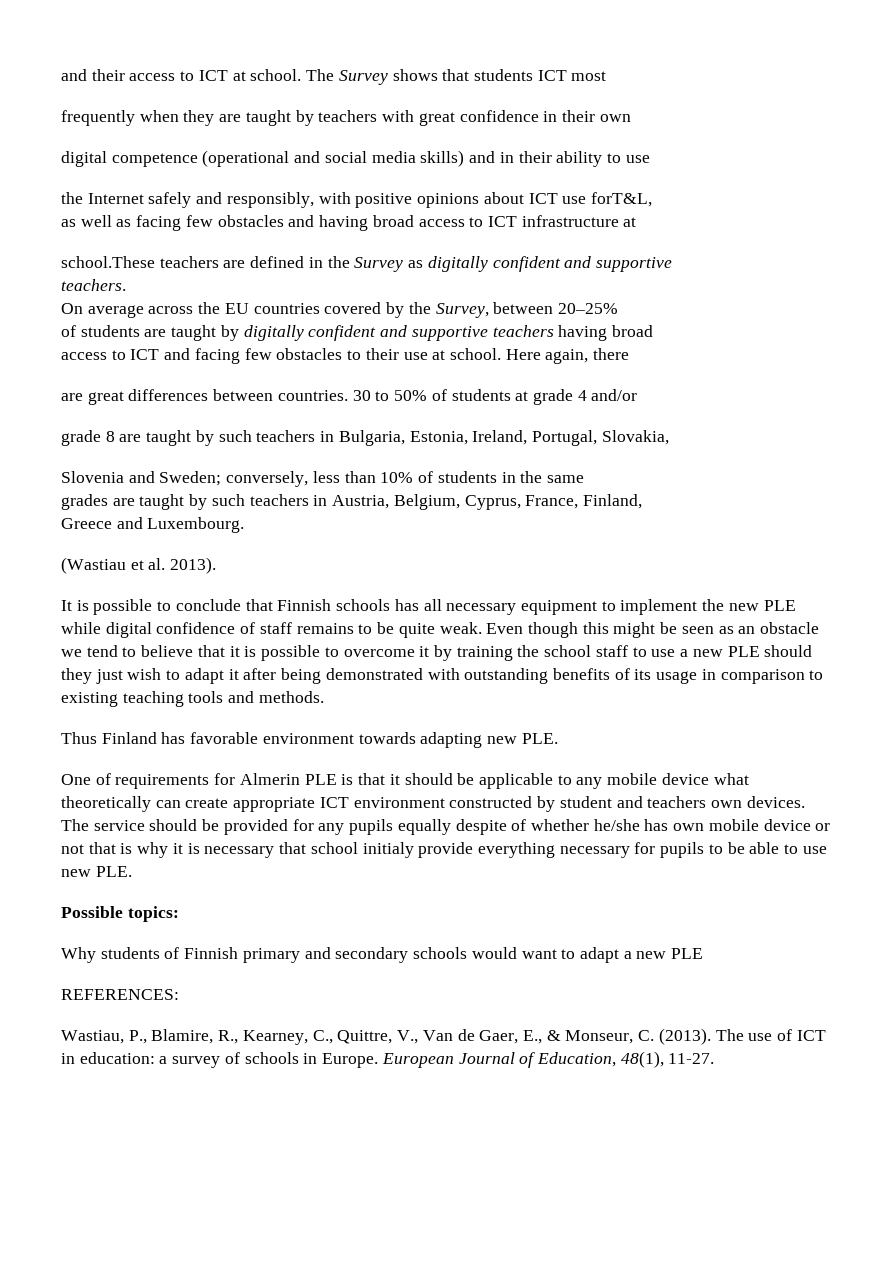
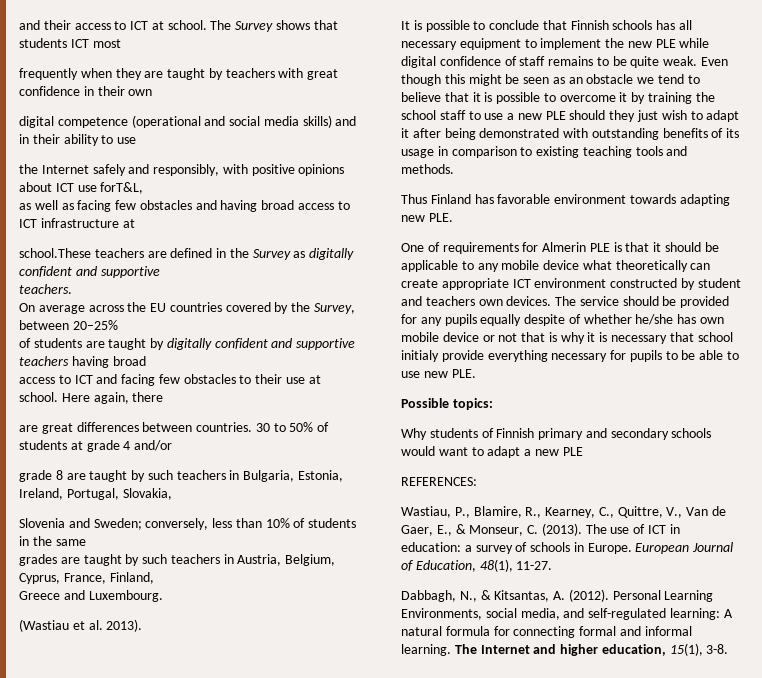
(715, 1058) none -> [401,589,714,602] [401,608,733,620] [401,626,692,638] [401,643,729,656] // Dabbagh, N., & Kitsantas, A. (2012). Personal Learning Environments, social media, and self-regulated learning: A natural formula for connecting formal and informal learning. The Internet and higher education, 15(1), 3-8.

